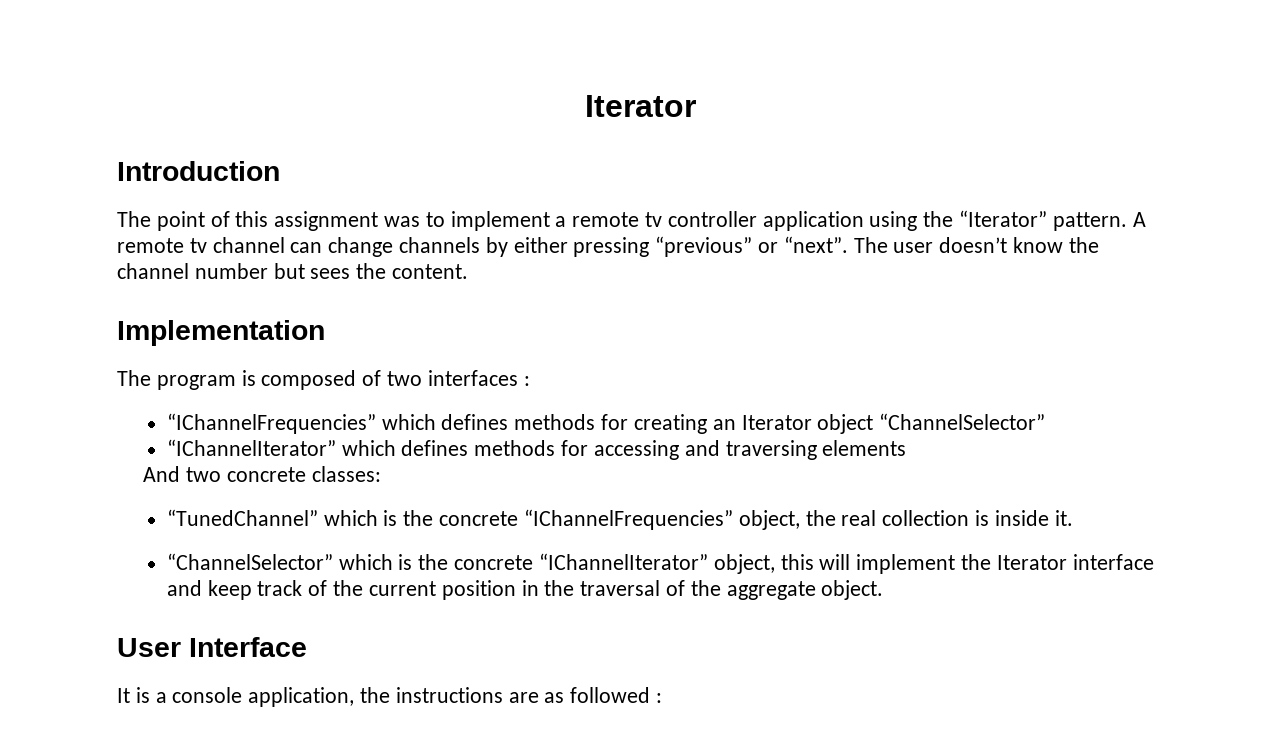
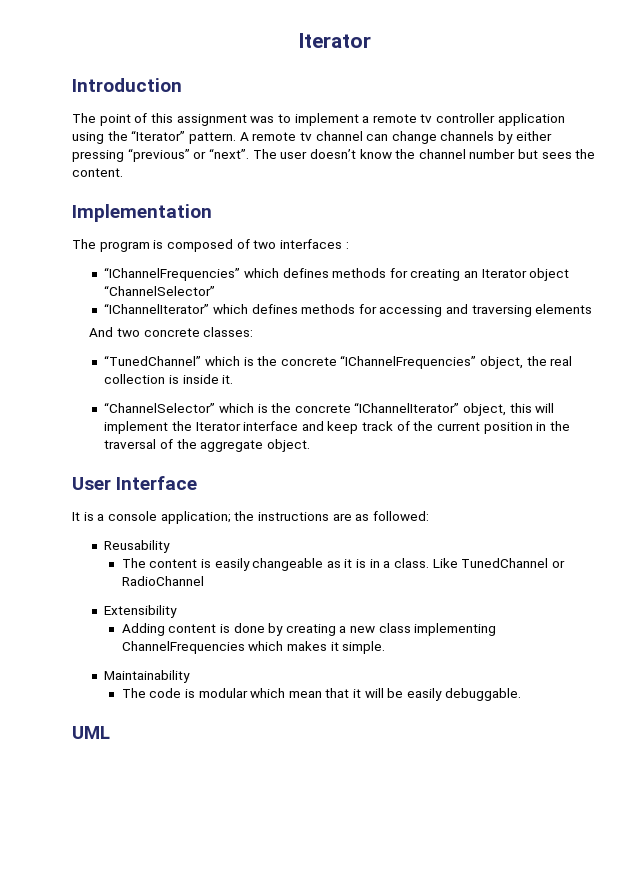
[248,687,355,707] application, -> [160,511,231,524] application;
[570,687,663,703] followed : -> [372,511,429,521] [104,540,171,553] [121,558,565,571] [121,576,204,586] [104,605,178,618] [121,623,497,636] [121,641,386,654] [104,670,191,683] [121,688,521,701] [72,726,110,739] followed: // Reusability // The content is easily changeable as it is in a class. Like TunedChannel or RadioChannel // Extensibility // Adding content is done by creating a new class implementing ChannelFrequencies which makes it simple. // Maintainability // The code is modular which mean that it will be easily debuggable. // UML

